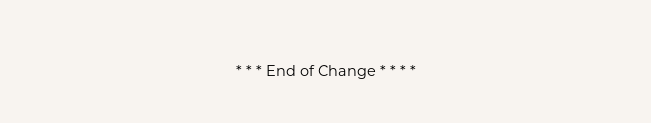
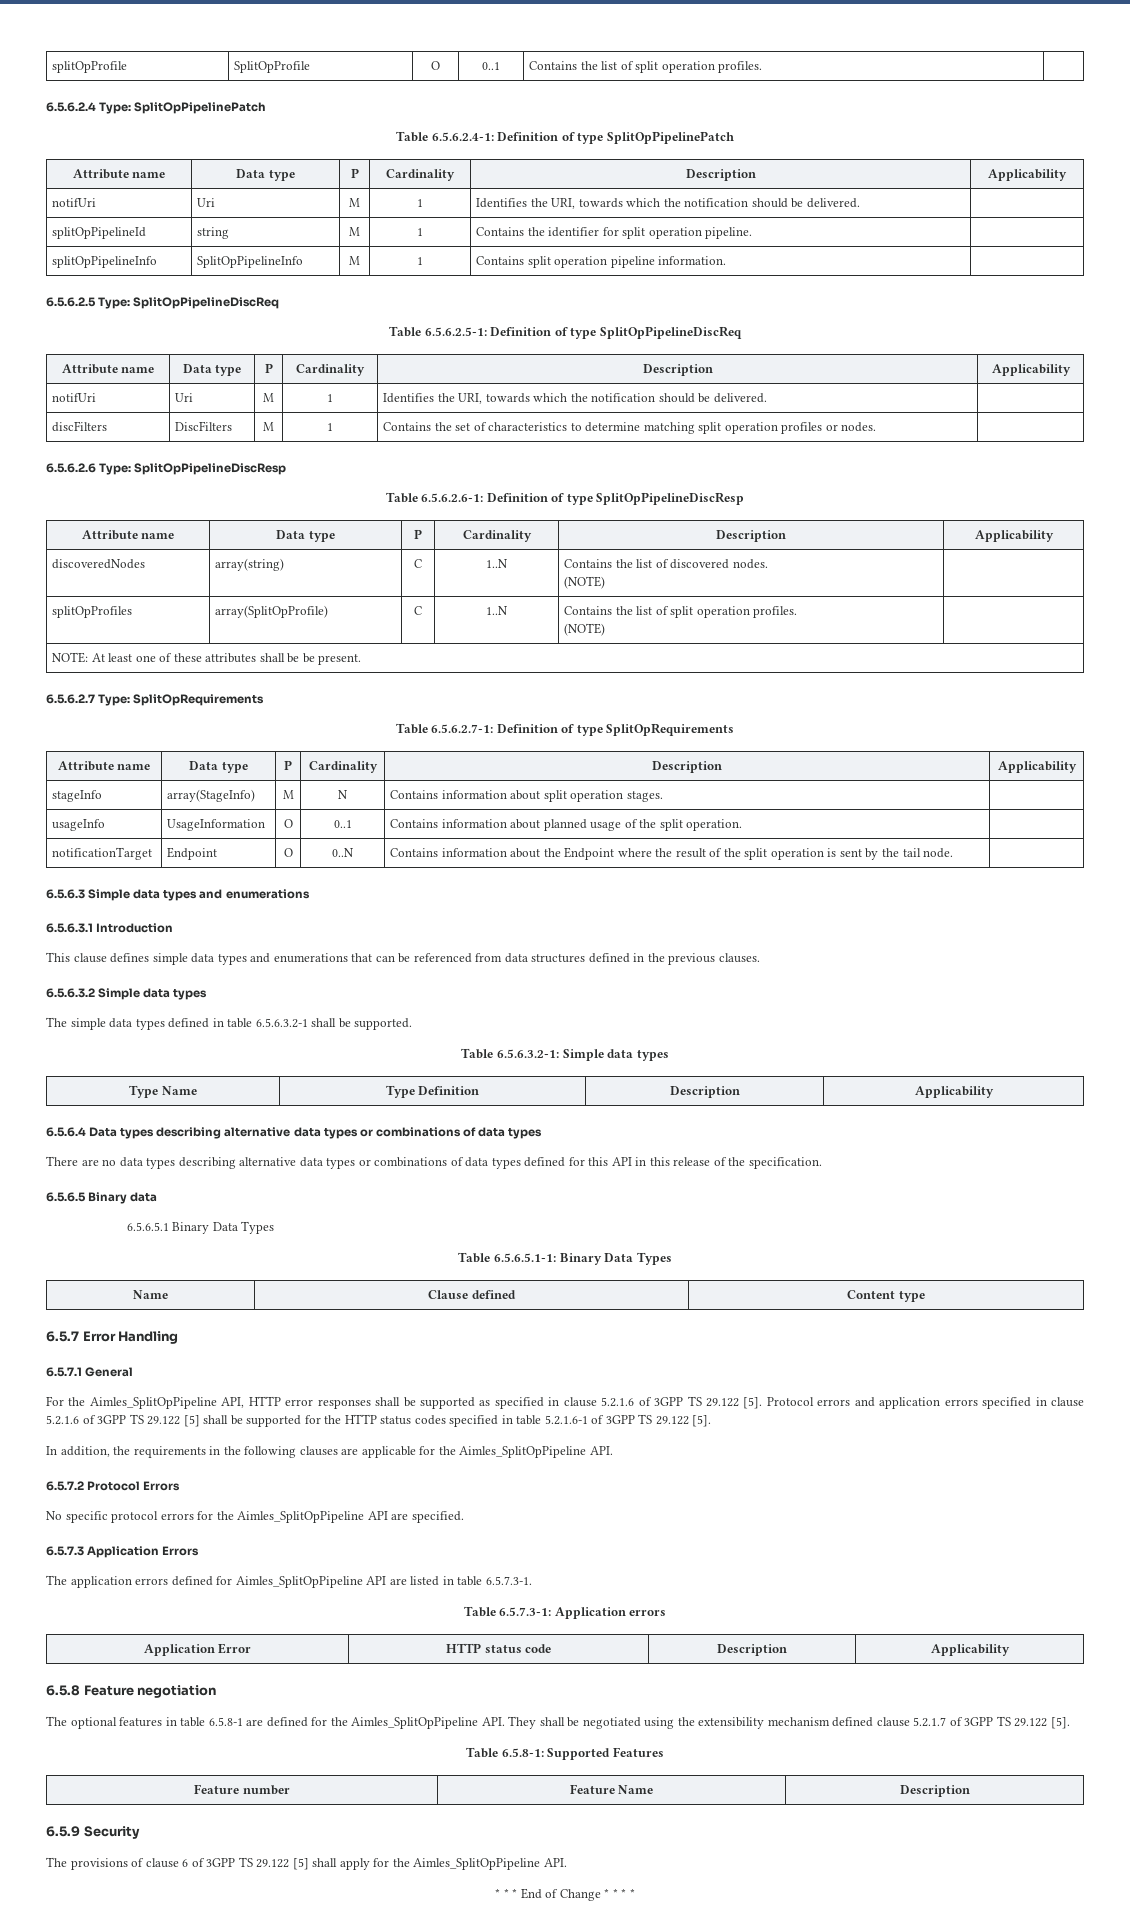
(235, 70) none -> [52,61,128,73] [234,61,311,73] [431,61,440,70] [482,62,500,70] [529,61,763,73] [46,102,267,114] [396,131,734,144] [72,169,166,179] [236,169,295,181] [350,168,359,178] [386,169,455,181] [685,169,756,181] [988,169,1067,181] [52,198,97,207] [197,198,216,207] [349,198,360,207] [417,199,423,207] [476,198,860,209] [52,227,147,239] [197,227,230,239] [349,227,360,236] [417,228,423,236] [476,227,753,239] [52,256,158,268] [197,256,304,268] [349,256,360,265] [417,257,423,265] [476,256,727,268] [46,297,280,309] [389,326,742,339] [61,364,155,374] [182,364,242,376] [264,363,273,373] [296,364,365,376] [642,364,713,376] [991,364,1071,376] [52,393,97,402] [175,393,194,402] [263,393,274,402] [327,394,333,402] [383,393,767,404] [52,421,108,432] [175,421,233,431] [263,422,274,431] [327,423,333,431] [383,422,877,434] [46,463,287,475] [385,492,745,505] [81,530,175,540] [276,530,335,542] [414,529,422,539] [462,530,532,542] [716,530,786,542] [974,530,1054,542] [52,559,146,569] [215,558,285,571] [414,559,422,568] [486,559,508,568] [564,559,768,569] [564,576,606,589] [52,606,133,618] [215,605,329,618] [414,606,422,615] [486,606,508,615] [564,606,798,618] [564,623,606,636] [52,652,362,665] [46,694,265,706] [395,723,735,736] [57,761,151,771] [189,761,248,773] [284,760,292,770] [308,761,378,773] [651,761,722,773] [997,761,1077,773] [52,790,103,802] [167,789,256,802] [282,790,294,799] [338,790,348,799] [390,790,663,802] [52,819,106,831] [167,819,266,831] [283,819,293,828] [333,820,352,828] [390,819,743,831] [52,847,153,860] [167,847,218,860] [283,848,293,857] [332,848,354,857] [390,847,954,860] [46,889,310,901] [46,923,174,933] [46,952,760,965] [46,988,208,1000] [46,1017,413,1030] [461,1048,669,1061] [129,1085,197,1098] [385,1085,480,1098] [669,1086,740,1098] [914,1086,994,1098] [46,1127,543,1139] [46,1156,822,1169] [46,1192,158,1204] [126,1221,275,1234] [458,1252,672,1265] [133,1290,168,1299] [428,1290,516,1299] [847,1290,925,1302] [46,1331,179,1344] [46,1367,134,1377] [46,1396,1085,1409] [46,1414,712,1427] [46,1446,613,1458] [46,1481,181,1491] [46,1511,464,1523] [46,1546,200,1558] [46,1575,532,1588] [463,1606,667,1619] [143,1643,252,1656] [445,1643,552,1653] [717,1644,787,1656] [930,1644,1010,1656] [46,1685,217,1698] [46,1716,1070,1729] [466,1747,664,1760] [194,1784,290,1795] [569,1784,654,1794] [899,1785,970,1797] [46,1826,140,1839] [46,1857,567,1870] splitOpProfile | SplitOpProfile | O | 0..1 | Contains the list of split operation profiles. | // 6.5.6.2.4 Type: SplitOpPipelinePatch // Table 6.5.6.2.4-1: Definition of type SplitOpPipelinePatch // Attribute name | Data type | P | Cardinality | Description | Applicability // notifUri | Uri | M | 1 | Identifies the URI, towards which the notification should be delivered. | // splitOpPipelineId | string | M | 1 | Contains the identifier for split operation pipeline. | // splitOpPipelineInfo | SplitOpPipelineInfo | M | 1 | Contains split operation pipeline information. | // 6.5.6.2.5 Type: SplitOpPipelineDiscReq // Table 6.5.6.2.5-1: Definition of type SplitOpPipelineDiscReq // Attribute name | Data type | P | Cardinality | Description | Applicability // notifUri | Uri | M | 1 | Identifies the URI, towards which the notification should be delivered. | // discFilters | DiscFilters | M | 1 | Contains the set of characteristics to determine matching split operation profiles or nodes. | // 6.5.6.2.6 Type: SplitOpPipelineDiscResp // Table 6.5.6.2.6-1: Definition of type SplitOpPipelineDiscResp // Attribute name | Data type | P | Cardinality | Description | Applicability // discoveredNodes | array(string) | C | 1..N | Contains the list of discovered nodes. // (NOTE) | // splitOpProfiles | array(SplitOpProfile) | C | 1..N | Contains the list of split operation profiles. // (NOTE) | // NOTE: At least one of these attributes shall be be present. // 6.5.6.2.7 Type: SplitOpRequirements // Table 6.5.6.2.7-1: Definition of type SplitOpRequirements // Attribute name | Data type | P | Cardinality | Description | Applicability // stageInfo | array(StageInfo) | M | N | Contains information about split operation stages. | // usageInfo | UsageInformation | O | 0..1 | Contains information about planned usage of the split operation. | // notificationTarget | Endpoint | O | 0..N | Contains information about the Endpoint where the result of the split operation is sent by the tail node. | // 6.5.6.3 Simple data types and enumerations // 6.5.6.3.1 Introduction // This clause defines simple data types and enumerations that can be referenced from data structures defined in the previous clauses. // 6.5.6.3.2 Simple data types // The simple data types defined in table 6.5.6.3.2-1 shall be supported. // Table 6.5.6.3.2-1: Simple data types // Type Name | Type Definition | Description | Applicability // 6.5.6.4 Data types describing alternative data types or combinations of data types // There are no data types describing alternative data types or combinations of data types defined for this API in this release of the specification. // 6.5.6.5 Binary data // 6.5.6.5.1 Binary Data Types // Table 6.5.6.5.1-1: Binary Data Types // Name | Clause defined | Content type // 6.5.7 Error Handling // 6.5.7.1 General // For the Aimles_SplitOpPipeline API, HTTP error responses shall be supported as specified in clause 5.2.1.6 of 3GPP TS 29.122 [5]. Protocol errors and application errors specified in clause 5.2.1.6 of 3GPP TS 29.122 [5] shall be supported for the HTTP status codes specified in table 5.2.1.6-1 of 3GPP TS 29.122 [5]. // In addition, the requirements in the following clauses are applicable for the Aimles_SplitOpPipeline API. // 6.5.7.2 Protocol Errors // No specific protocol errors for the Aimles_SplitOpPipeline API are specified. // 6.5.7.3 Application Errors // The application errors defined for Aimles_SplitOpPipeline API are listed in table 6.5.7.3-1. // Table 6.5.7.3-1: Application errors // Application Error | HTTP status code | Description | Applicability // 6.5.8 Feature negotiation // The optional features in table 6.5.8-1 are defined for the Aimles_SplitOpPipeline API. They shall be negotiated using the extensibility mechanism defined clause 5.2.1.7 of 3GPP TS 29.122 [5]. // Table 6.5.8-1: Supported Features // Feature number | Feature Name | Description // 6.5.9 Security // The provisions of clause 6 of 3GPP TS 29.122 [5] shall apply for the Aimles_SplitOpPipeline API. //

